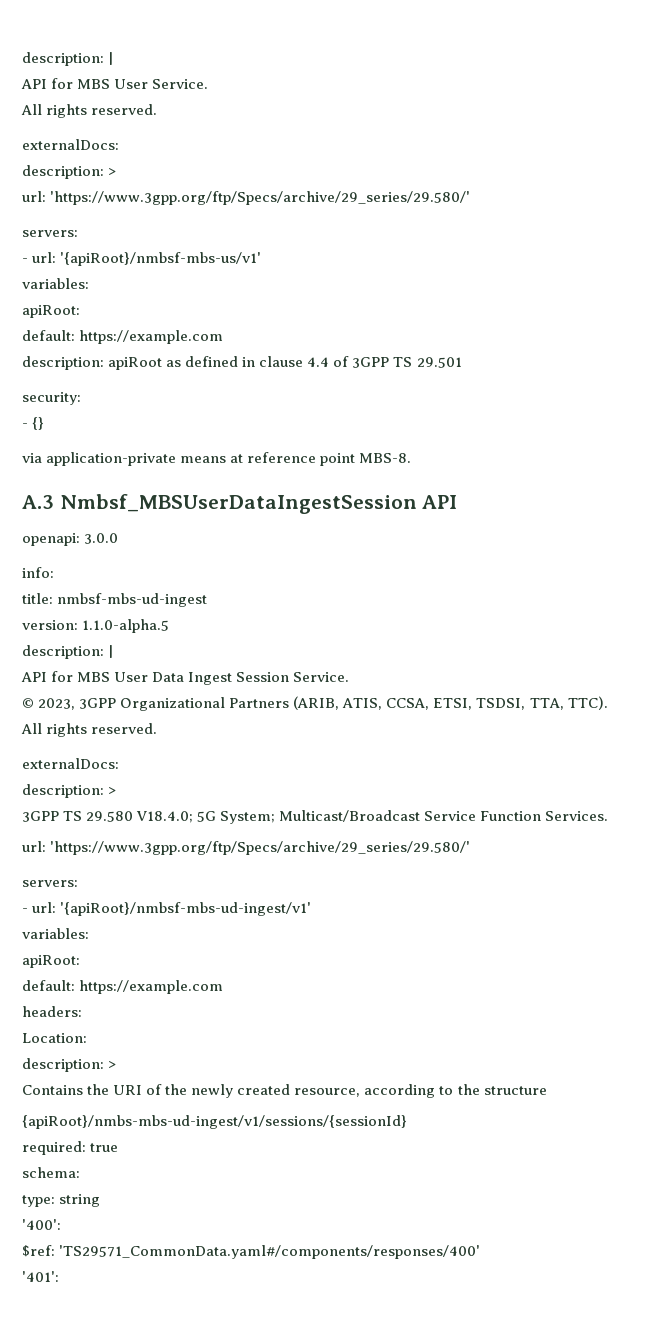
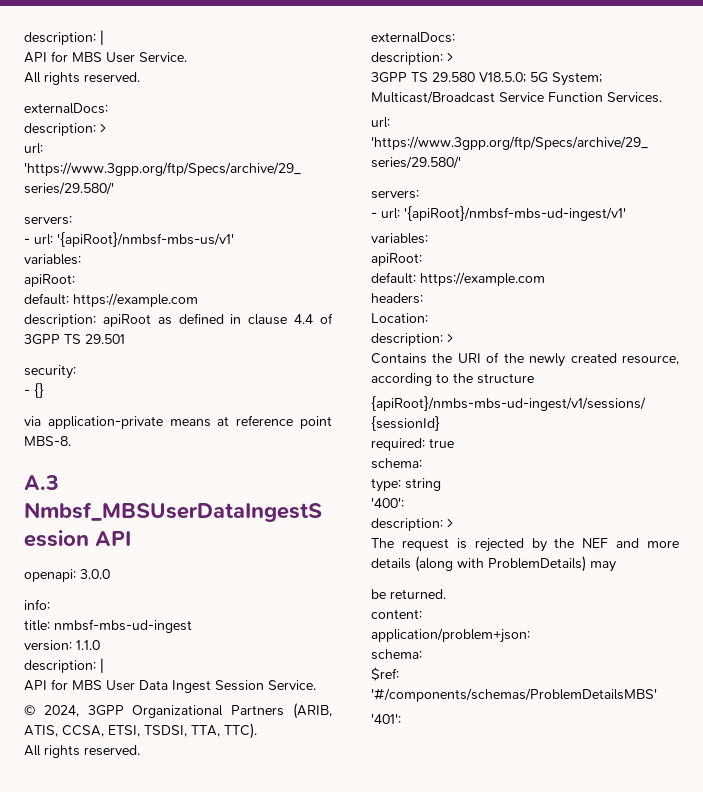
[82,619,170,633] 1.1.0-alpha.5 -> [76,640,100,650] 1.1.0
[38,698,76,710] 2023, -> [43,705,79,717] 2024,
[136,811,194,823] V18.4.0; -> [479,72,526,83] V18.5.0;
(61, 1224) none -> [371,518,453,531] [371,538,679,552] [371,556,616,572] [371,589,446,599] [371,609,422,619] [371,628,530,643] [371,649,422,660] // description: > // The request is rejected by the NEF and more details (along with ProblemDetails) may // be returned. // content: // application/problem+json: // schema:
[59,1245,481,1259] 'TS29571_CommonData.yaml#/components/responses/400' -> [371,688,657,702] '#/components/schemas/ProblemDetailsMBS'

